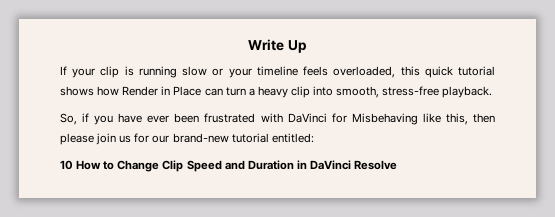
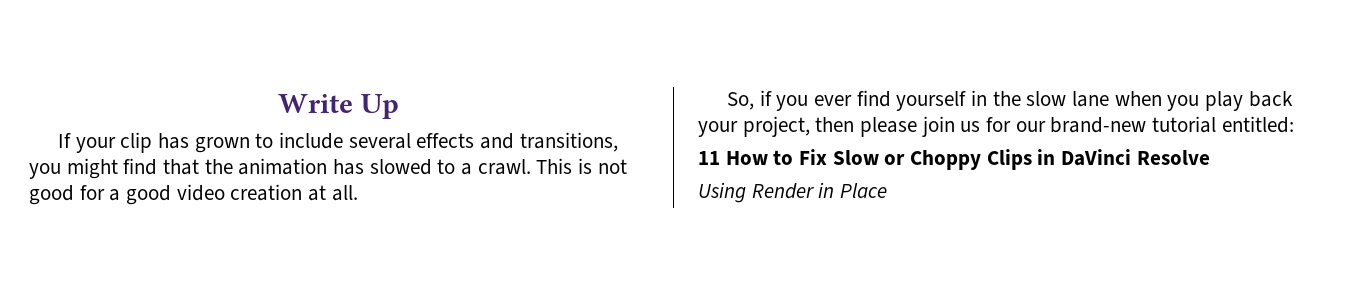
[124,66,495,78] [60,86,493,98] [60,113,468,125] is running slow or your timeline feels overloaded, this quick tutorial shows how Render in Place can turn a heavy clip into smooth, stress-free playback. // So, if you have ever been frustrated with DaVinci for Misbehaving like this, -> [157,132,618,153] [29,158,627,179] [29,184,358,205] [726,90,1293,111] [698,116,810,137] has grown to include several effects and transitions, you might find that the animation has slowed to a crawl. This is not good for a good video creation at all. // So, if you ever find yourself in the slow lane when you play back your project,
[60,160,73,170] 10 -> [698,151,720,165] 11
[117,160,294,172] Change Clip Speed and Duration -> [799,149,1032,170] Fix Slow or Choppy Clips
(398, 165) none -> [698,182,888,203] // Using Render in Place

